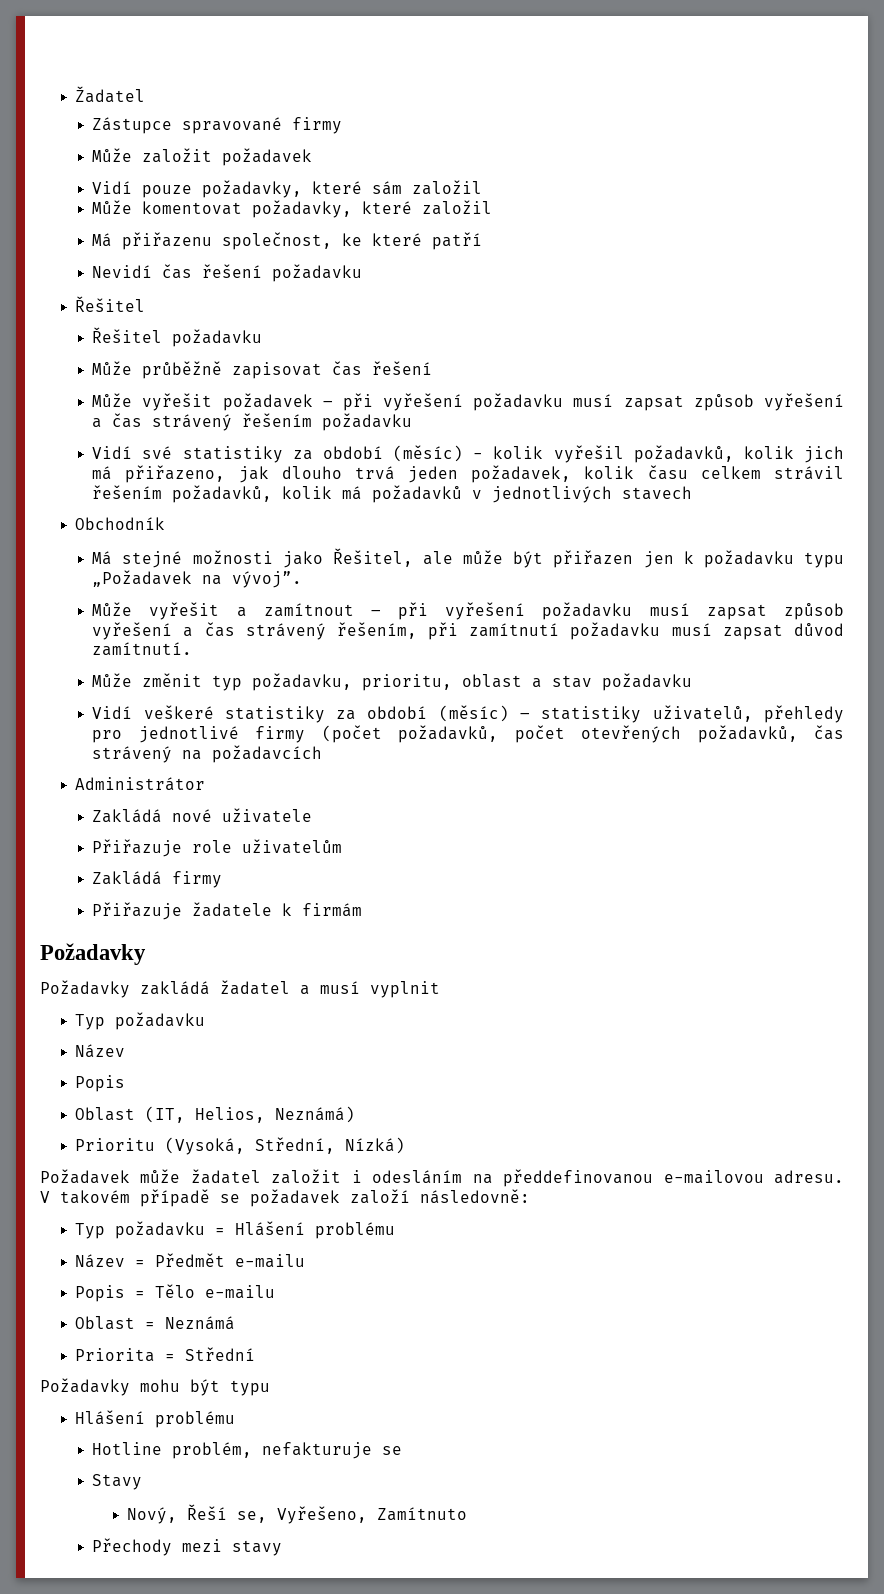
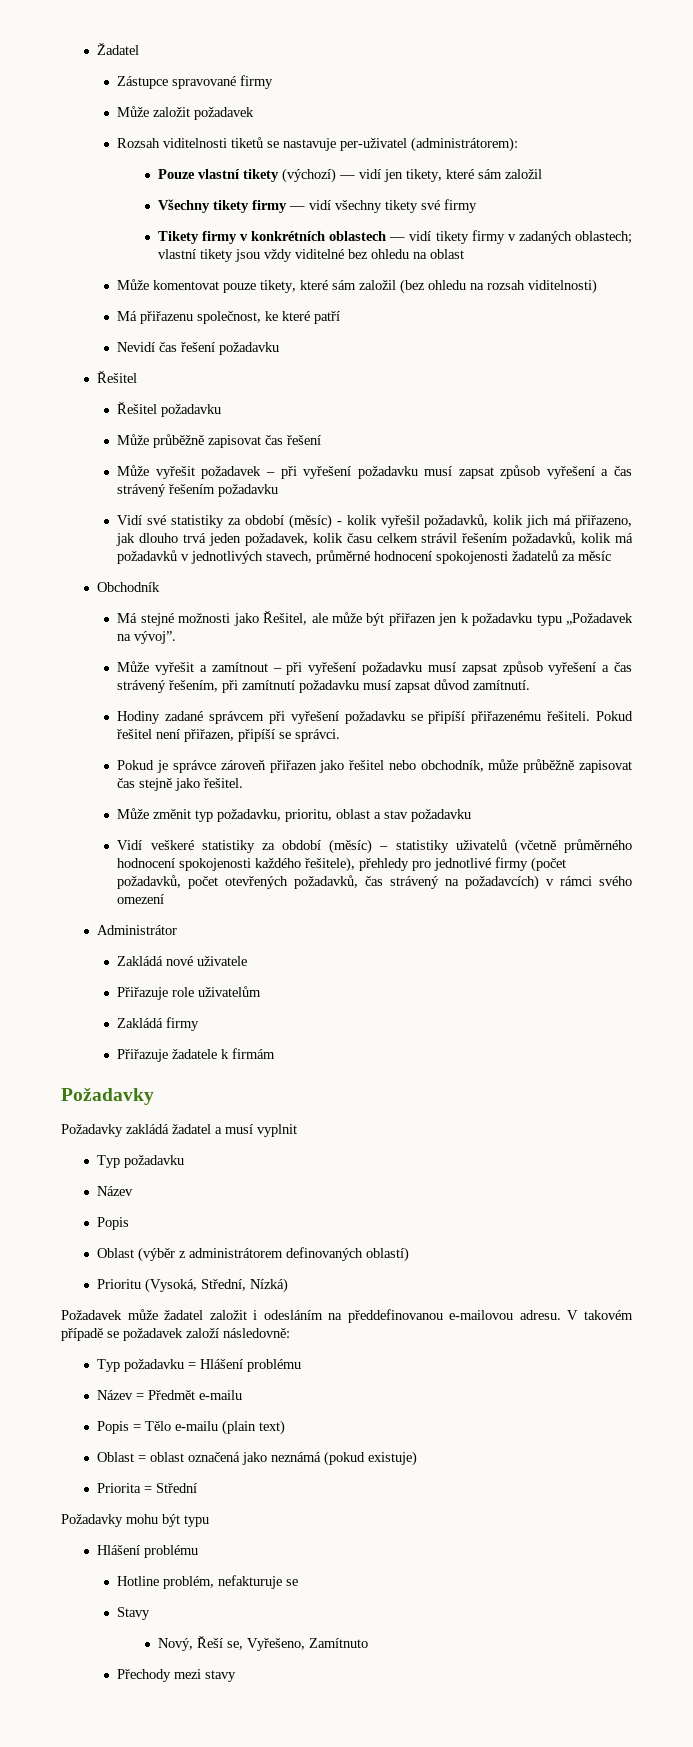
[92,180,483,198] [92,200,493,218] Vidí pouze požadavky, které sám založil // Může komentovat požadavky, které založil -> [117,137,519,152] [157,168,542,183] [157,199,477,213] [157,230,632,244] [157,249,464,262] [117,279,598,294] Rozsah viditelnosti tiketů se nastavuje per-uživatel (administrátorem): // Pouze vlastní tikety (výchozí) — vidí jen tikety, které sám založil // Všechny tikety firmy — vidí všechny tikety své firmy // Tikety firmy v konkrétních oblastech — vidí tikety firmy v zadaných oblastech; vlastní tikety jsou vždy viditelné bez ohledu na oblast // Může komentovat pouze tikety, které sám založil (bez ohledu na rozsah viditelnosti)
[622,486,693,500] stavech -> [266,550,612,564] stavech, průměrné hodnocení spokojenosti žadatelů za měsíc
(193, 649) none -> [117,711,633,724] [117,729,341,742] [117,759,632,773] [117,778,244,791] // Hodiny zadané správcem při vyřešení požadavku se připíší přiřazenému řešiteli. Pokud řešitel není přiřazen, připíší se správci. // Pokud je správce zároveň přiřazen jako řešitel nebo obchodník, může průběžně zapisovat čas stejně jako řešitel.
[652,705,753,722] uživatelů, -> [455,839,633,854] [117,857,356,872] uživatelů (včetně průměrného hodnocení spokojenosti každého řešitele),
[212,745,323,763] požadavcích -> [465,875,632,890] [117,894,165,904] požadavcích) v rámci svého omezení
[144,1106,355,1123] (IT, Helios, Neznámá) -> [138,1247,410,1262] (výběr z administrátorem definovaných oblastí)
(275, 1292) none -> [222,1420,286,1435] (plain text)
[164,1316,235,1330] Neznámá -> [150,1451,418,1466] oblast označená jako neznámá (pokud existuje)

